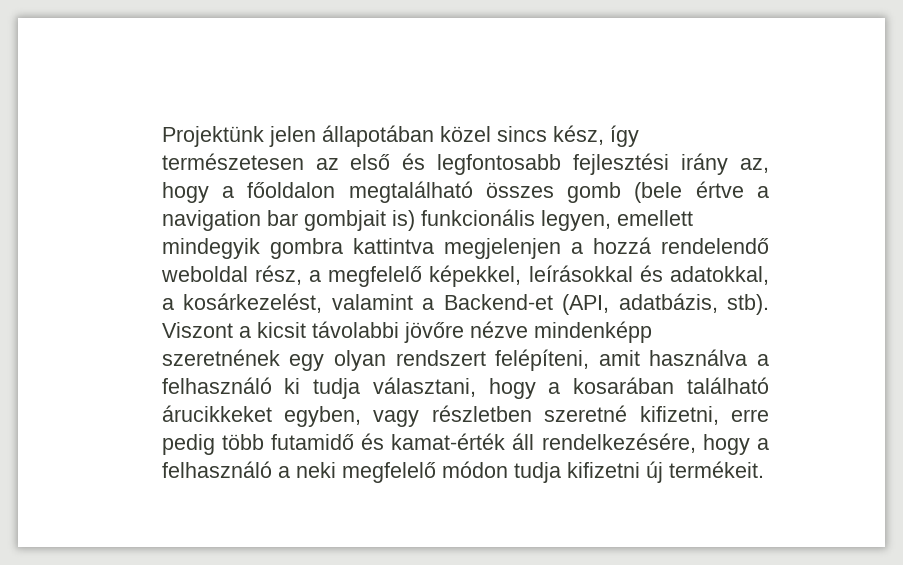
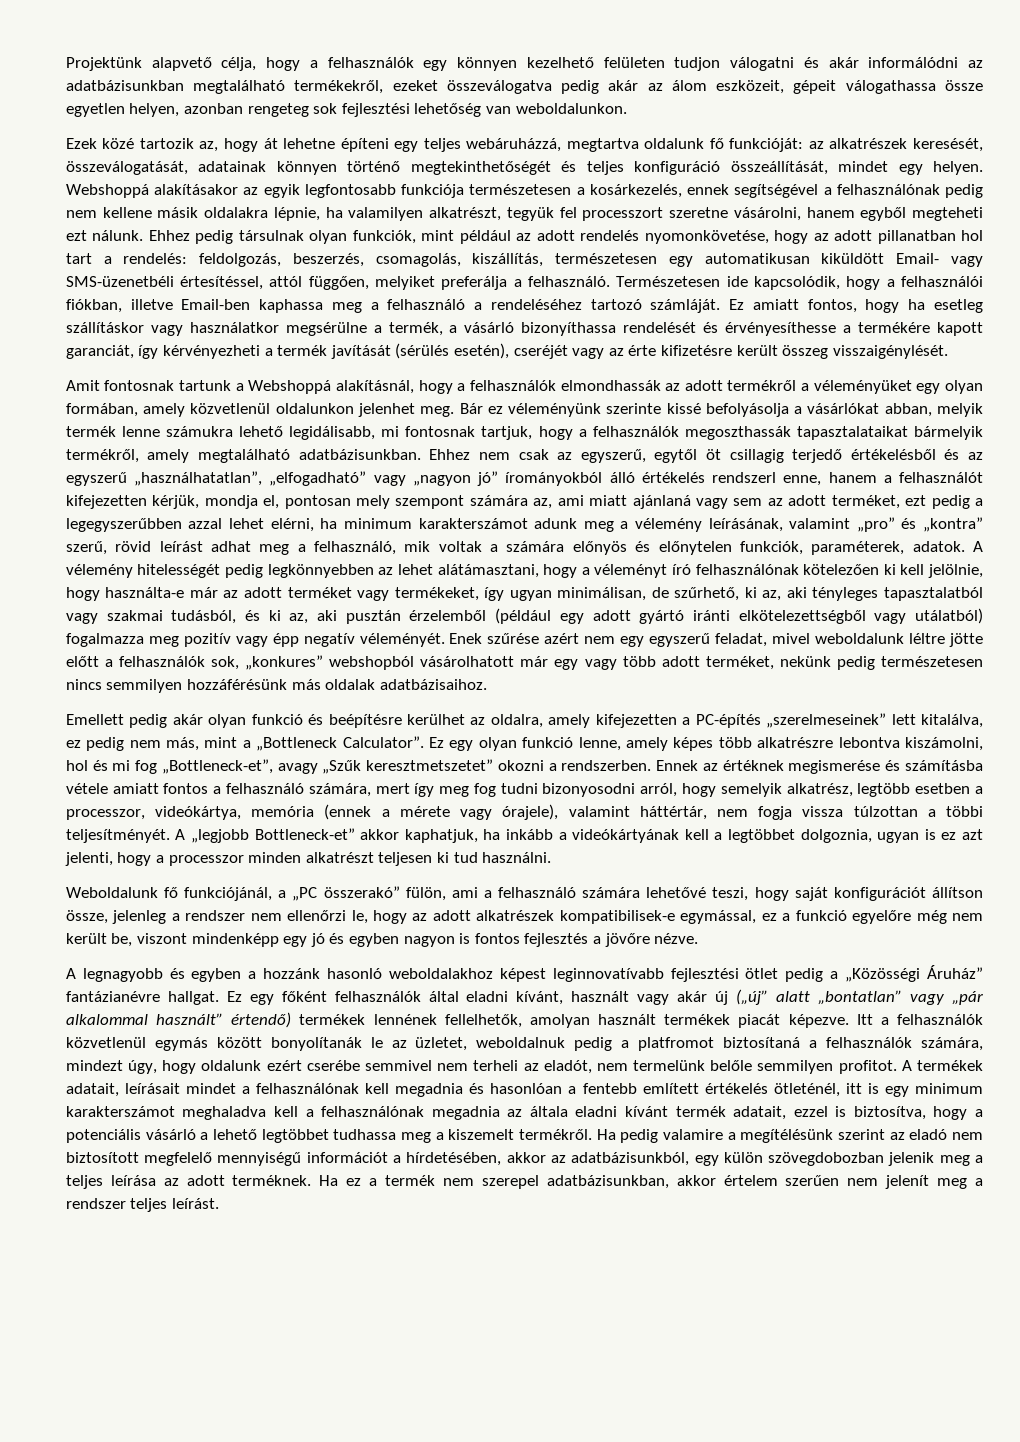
[268,125,639,147] [161,153,769,175] [161,181,770,203] [161,209,693,231] [161,237,769,259] [160,265,769,287] [161,293,769,315] [161,321,652,343] [161,349,769,371] [161,377,769,399] [161,405,769,427] [161,433,770,455] [161,461,764,483] jelen állapotában közel sincs kész, így természetesen az első és legfontosabb fejlesztési irány az, hogy a főoldalon megtalálható összes gomb (bele értve a navigation bar gombjait is) funkcionális legyen, emellett mindegyik gombra kattintva megjelenjen a hozzá rendelendő weboldal rész, a megfelelő képekkel, leírásokkal és adatokkal, a kosárkezelést, valamint a Backend-et (API, adatbázis, stb). Viszont a kicsit távolabbi jövőre nézve mindenképp szeretnének egy olyan rendszert felépíteni, amit használva a felhasználó ki tudja választani, hogy a kosarában található árucikkeket egyben, vagy részletben szeretné kifizetni, erre pedig több futamidő és kamat-érték áll rendelkezésére, hogy a felhasználó a neki megfelelő módon tudja kifizetni új termékeit. -> [151,57,983,71] [65,80,983,94] [65,103,627,117] [65,138,983,152] [65,161,983,175] [65,184,984,198] [65,207,983,221] [65,230,983,244] [65,253,983,267] [65,276,983,290] [65,299,983,313] [65,322,983,336] [65,343,948,359] [65,380,983,394] [65,403,983,417] [65,426,983,440] [65,449,983,463] [65,471,984,486] [65,495,984,509] [65,517,983,532] [65,541,983,555] [65,564,983,578] [65,587,983,601] [65,608,983,624] [65,633,983,647] [65,655,984,670] [65,679,487,693] [65,713,983,728] [65,736,983,751] [65,759,983,774] [65,783,984,797] [65,804,983,820] [65,828,983,843] [64,852,552,866] [65,886,983,901] [65,910,984,924] [65,933,699,947] [65,965,983,982] [65,989,983,1005] [65,1012,983,1028] [65,1037,983,1051] [65,1060,983,1074] [65,1083,983,1097] [65,1106,983,1120] [65,1129,983,1143] [65,1152,983,1166] [65,1175,983,1189] [65,1198,220,1212] alapvető célja, hogy a felhasználók egy könnyen kezelhető felületen tudjon válogatni és akár informálódni az adatbázisunkban megtalálható termékekről, ezeket összeválogatva pedig akár az álom eszközeit, gépeit válogathassa össze egyetlen helyen, azonban rengeteg sok fejlesztési lehetőség van weboldalunkon. // Ezek közé tartozik az, hogy át lehetne építeni egy teljes webáruházzá, megtartva oldalunk fő funkcióját: az alkatrészek keresését, összeválogatását, adatainak könnyen történő megtekinthetőségét és teljes konfiguráció összeállítását, mindet egy helyen. Webshoppá alakításakor az egyik legfontosabb funkciója természetesen a kosárkezelés, ennek segítségével a felhasználónak pedig nem kellene másik oldalakra lépnie, ha valamilyen alkatrészt, tegyük fel processzort szeretne vásárolni, hanem egyből megteheti ezt nálunk. Ehhez pedig társulnak olyan funkciók, mint például az adott rendelés nyomonkövetése, hogy az adott pillanatban hol tart a rendelés: feldolgozás, beszerzés, csomagolás, kiszállítás, természetesen egy automatikusan kiküldött Email- vagy SMS-üzenetbéli értesítéssel, attól függően, melyiket preferálja a felhasználó. Természetesen ide kapcsolódik, hogy a felhasználói fiókban, illetve Email-ben kaphassa meg a felhasználó a rendeléséhez tartozó számláját. Ez amiatt fontos, hogy ha esetleg szállításkor vagy használatkor megsérülne a termék, a vásárló bizonyíthassa rendelését és érvényesíthesse a termékére kapott garanciát, így kérvényezheti a termék javítását (sérülés esetén), cseréjét vagy az érte kifizetésre került összeg visszaigénylését. // Amit fontosnak tartunk a Webshoppá alakításnál, hogy a felhasználók elmondhassák az adott termékről a véleményüket egy olyan formában, amely közvetlenül oldalunkon jelenhet meg. Bár ez véleményünk szerinte kissé befolyásolja a vásárlókat abban, melyik termék lenne számukra lehető legidálisabb, mi fontosnak tartjuk, hogy a felhasználók megoszthassák tapasztalataikat bármelyik termékről, amely megtalálható adatbázisunkban. Ehhez nem csak az egyszerű, egytől öt csillagig terjedő értékelésből és az egyszerű „használhatatlan”, „elfogadható” vagy „nagyon jó” írományokból álló értékelés rendszerl enne, hanem a felhasználót kifejezetten kérjük, mondja el, pontosan mely szempont számára az, ami miatt ajánlaná vagy sem az adott terméket, ezt pedig a legegyszerűbben azzal lehet elérni, ha minimum karakterszámot adunk meg a vélemény leírásának, valamint „pro” és „kontra” szerű, rövid leírást adhat meg a felhasználó, mik voltak a számára előnyös és előnytelen funkciók, paraméterek, adatok. A vélemény hitelességét pedig legkönnyebben az lehet alátámasztani, hogy a véleményt író felhasználónak kötelezően ki kell jelölnie, hogy használta-e már az adott terméket vagy termékeket, így ugyan minimálisan, de szűrhető, ki az, aki tényleges tapasztalatból vagy szakmai tudásból, és ki az, aki pusztán érzelemből (például egy adott gyártó iránti elkötelezettségből vagy utálatból) fogalmazza meg pozitív vagy épp negatív véleményét. Enek szűrése azért nem egy egyszerű feladat, mivel weboldalunk léltre jötte előtt a felhasználók sok, „konkures” webshopból vásárolhatott már egy vagy több adott terméket, nekünk pedig természetesen nincs semmilyen hozzáférésünk más oldalak adatbázisaihoz. // Emellett pedig akár olyan funkció és beépítésre kerülhet az oldalra, amely kifejezetten a PC-építés „szerelmeseinek” lett kitalálva, ez pedig nem más, mint a „Bottleneck Calculator”. Ez egy olyan funkció lenne, amely képes több alkatrészre lebontva kiszámolni, hol és mi fog „Bottleneck-et”, avagy „Szűk keresztmetszetet” okozni a rendszerben. Ennek az értéknek megismerése és számításba vétele amiatt fontos a felhasználó számára, mert így meg fog tudni bizonyosodni arról, hogy semelyik alkatrész, legtöbb esetben a processzor, videókártya, memória (ennek a mérete vagy órajele), valamint háttértár, nem fogja vissza túlzottan a többi teljesítményét. A „legjobb Bottleneck-et” akkor kaphatjuk, ha inkább a videókártyának kell a legtöbbet dolgoznia, ugyan is ez azt jelenti, hogy a processzor minden alkatrészt teljesen ki tud használni. // Weboldalunk fő funkciójánál, a „PC összerakó” fülön, ami a felhasználó számára lehetővé teszi, hogy saját konfigurációt állítson össze, jelenleg a rendszer nem ellenőrzi le, hogy az adott alkatrészek kompatibilisek-e egymással, ez a funkció egyelőre még nem került be, viszont mindenképp egy jó és egyben nagyon is fontos fejlesztés a jövőre nézve. // A legnagyobb és egyben a hozzánk hasonló weboldalakhoz képest leginnovatívabb fejlesztési ötlet pedig a „Közösségi Áruház” fantázianévre hallgat. Ez egy főként felhasználók által eladni kívánt, használt vagy akár új („új” alatt „bontatlan” vagy „pár alkalommal használt” értendő) termékek lennének fellelhetők, amolyan használt termékek piacát képezve. Itt a felhasználók közvetlenül egymás között bonyolítanák le az üzletet, weboldalnuk pedig a platfromot biztosítaná a felhasználók számára, mindezt úgy, hogy oldalunk ezért cserébe semmivel nem terheli az eladót, nem termelünk belőle semmilyen profitot. A termékek adatait, leírásait mindet a felhasználónak kell megadnia és hasonlóan a fentebb említett értékelés ötleténél, itt is egy minimum karakterszámot meghaladva kell a felhasználónak megadnia az általa eladni kívánt termék adatait, ezzel is biztosítva, hogy a potenciális vásárló a lehető legtöbbet tudhassa meg a kiszemelt termékről. Ha pedig valamire a megítélésünk szerint az eladó nem biztosított megfelelő mennyiségű információt a hírdetésében, akkor az adatbázisunkból, egy külön szövegdobozban jelenik meg a teljes leírása az adott terméknek. Ha ez a termék nem szerepel adatbázisunkban, akkor értelem szerűen nem jelenít meg a rendszer teljes leírást.

